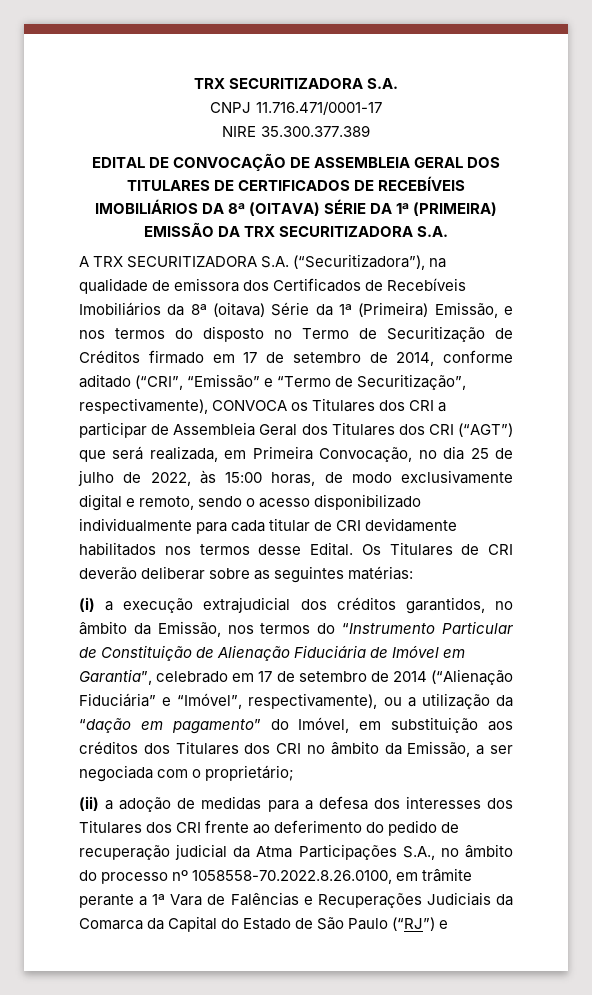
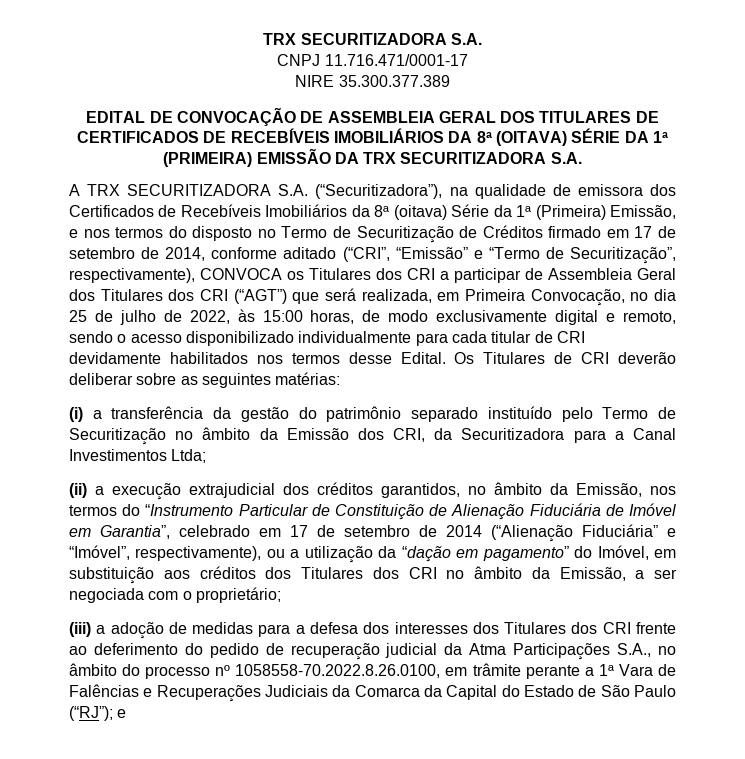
(114, 606) none -> [111,406,677,422] [69,427,676,445] [69,449,207,463] [69,483,104,498] transferência da gestão do patrimônio separado instituído pelo Termo de Securitização no âmbito da Emissão dos CRI, da Securitizadora para a Canal Investimentos Ltda; // (ii) a
[79,796,99,811] (ii) -> [69,622,91,637] (iii)
[392,917,436,931] (“RJ”) -> [69,706,113,721] (“RJ”);

